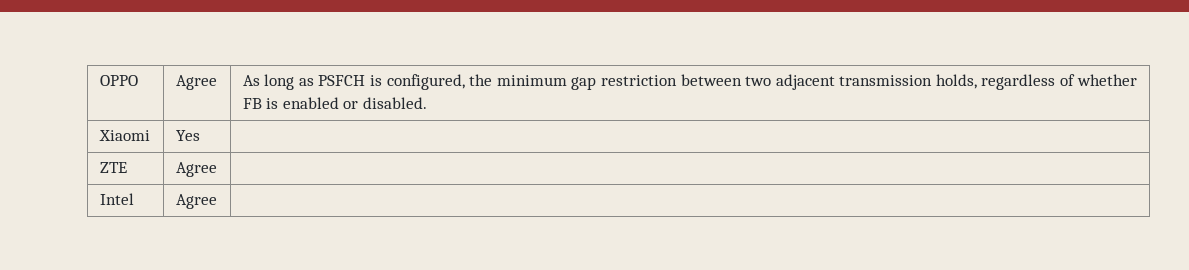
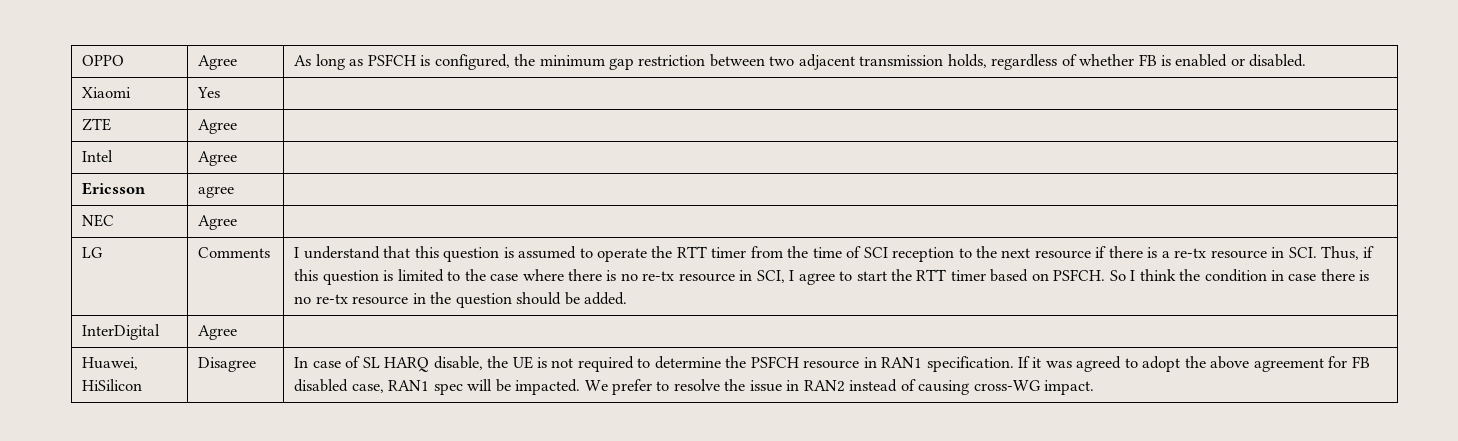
(217, 201) none -> [82,182,147,195] [198,186,235,198] [82,214,115,227] [198,215,238,230] [82,247,103,258] [198,247,271,258] [294,246,1375,262] [294,269,1370,285] [294,292,628,308] [82,324,161,340] [198,325,238,340] [82,357,139,370] [82,379,143,391] [198,357,257,372] [294,356,1370,372] [294,379,1095,395] // Ericsson | agree | // NEC | Agree | // LG | Comments | I understand that this question is assumed to operate the RTT timer from the time of SCI reception to the next resource if there is a re-tx resource in SCI. Thus, if this question is limited to the case where there is no re-tx resource in SCI, I agree to start the RTT timer based on PSFCH. So I think the condition in case there is no re-tx resource in the question should be added. // InterDigital | Agree | // Huawei, HiSilicon | Disagree | In case of SL HARQ disable, the UE is not required to determine the PSFCH resource in RAN1 specification. If it was agreed to adopt the above agreement for FB disabled case, RAN1 spec will be impacted. We prefer to resolve the issue in RAN2 instead of causing cross-WG impact.

